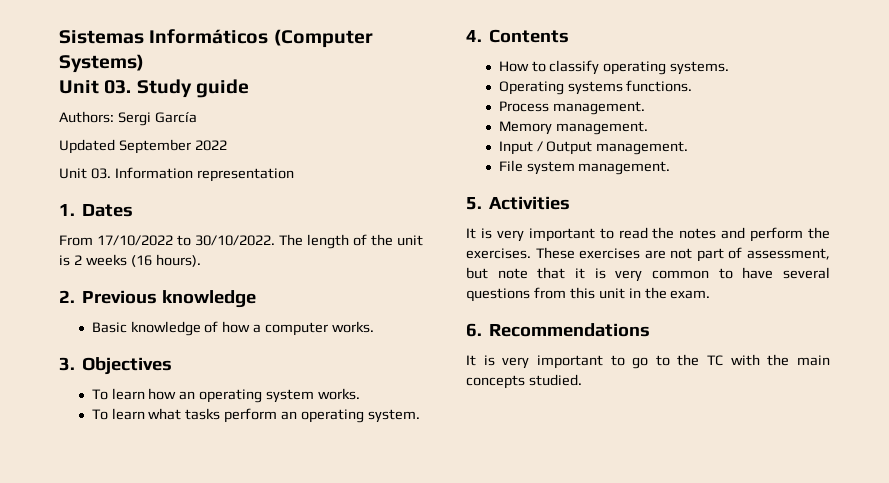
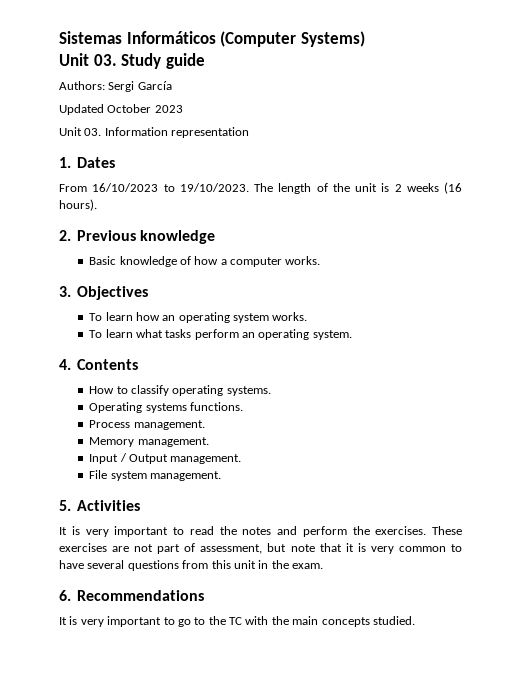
[118,139,227,154] September 2022 -> [107,104,183,113] October 2023
[97,235,275,246] 17/10/2022 to 30/10/2022. -> [92,183,249,192] 16/10/2023 to 19/10/2023.

